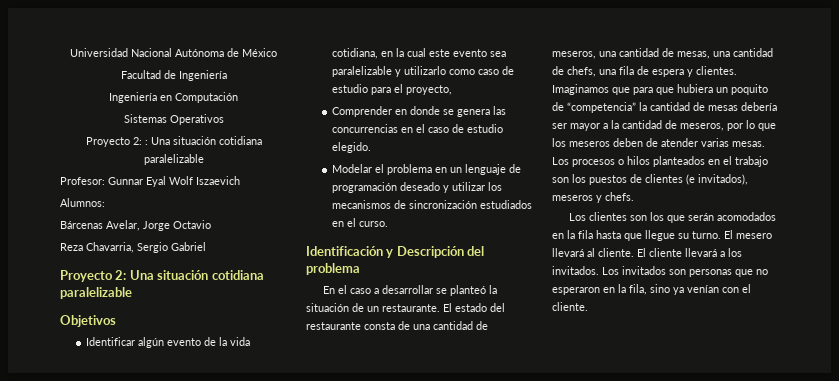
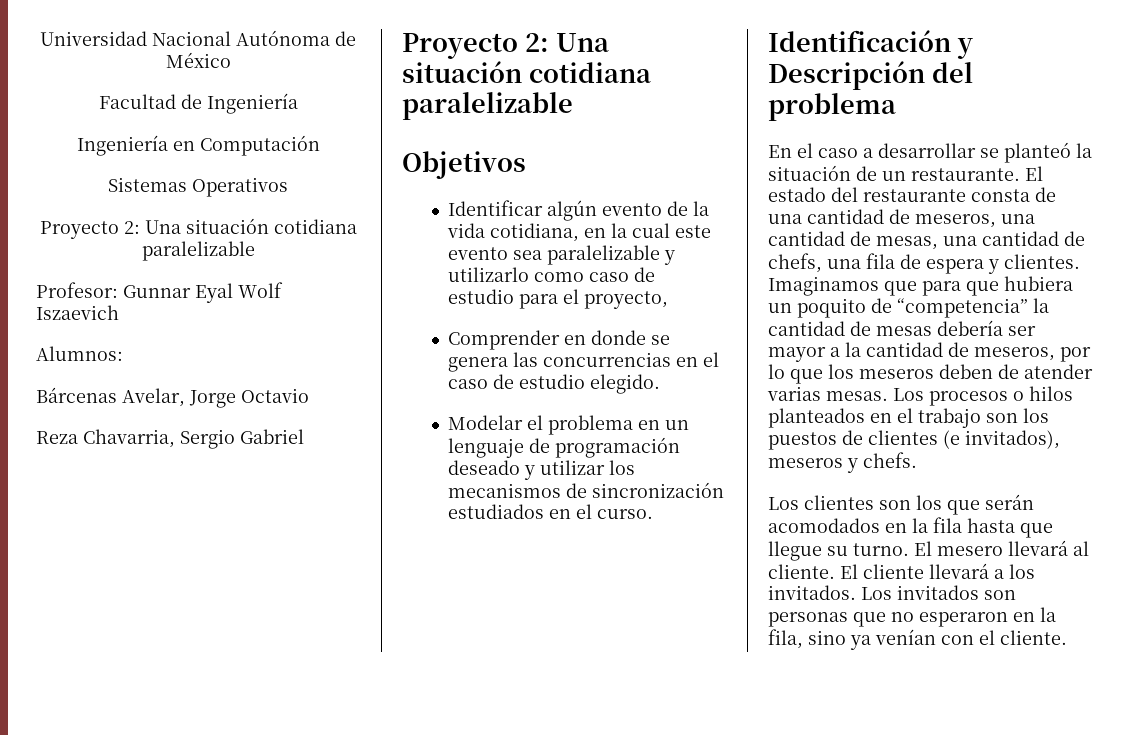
[144,140,148,145] : -> (140, 227) none

